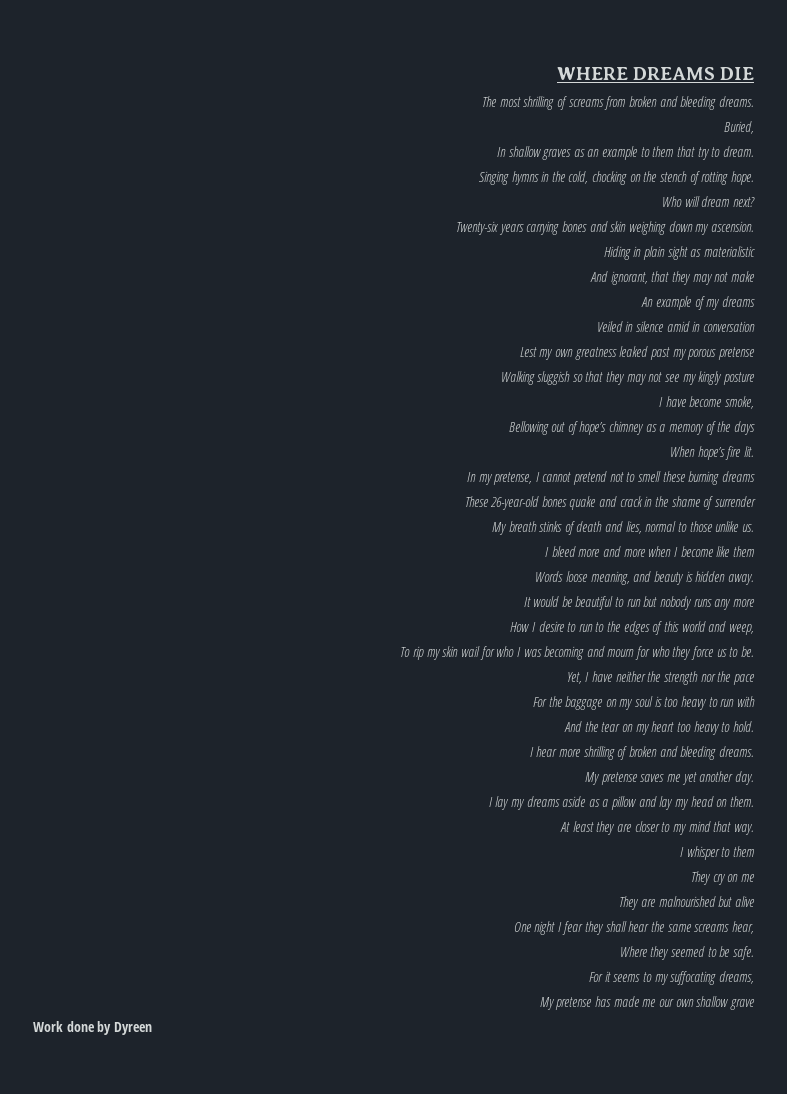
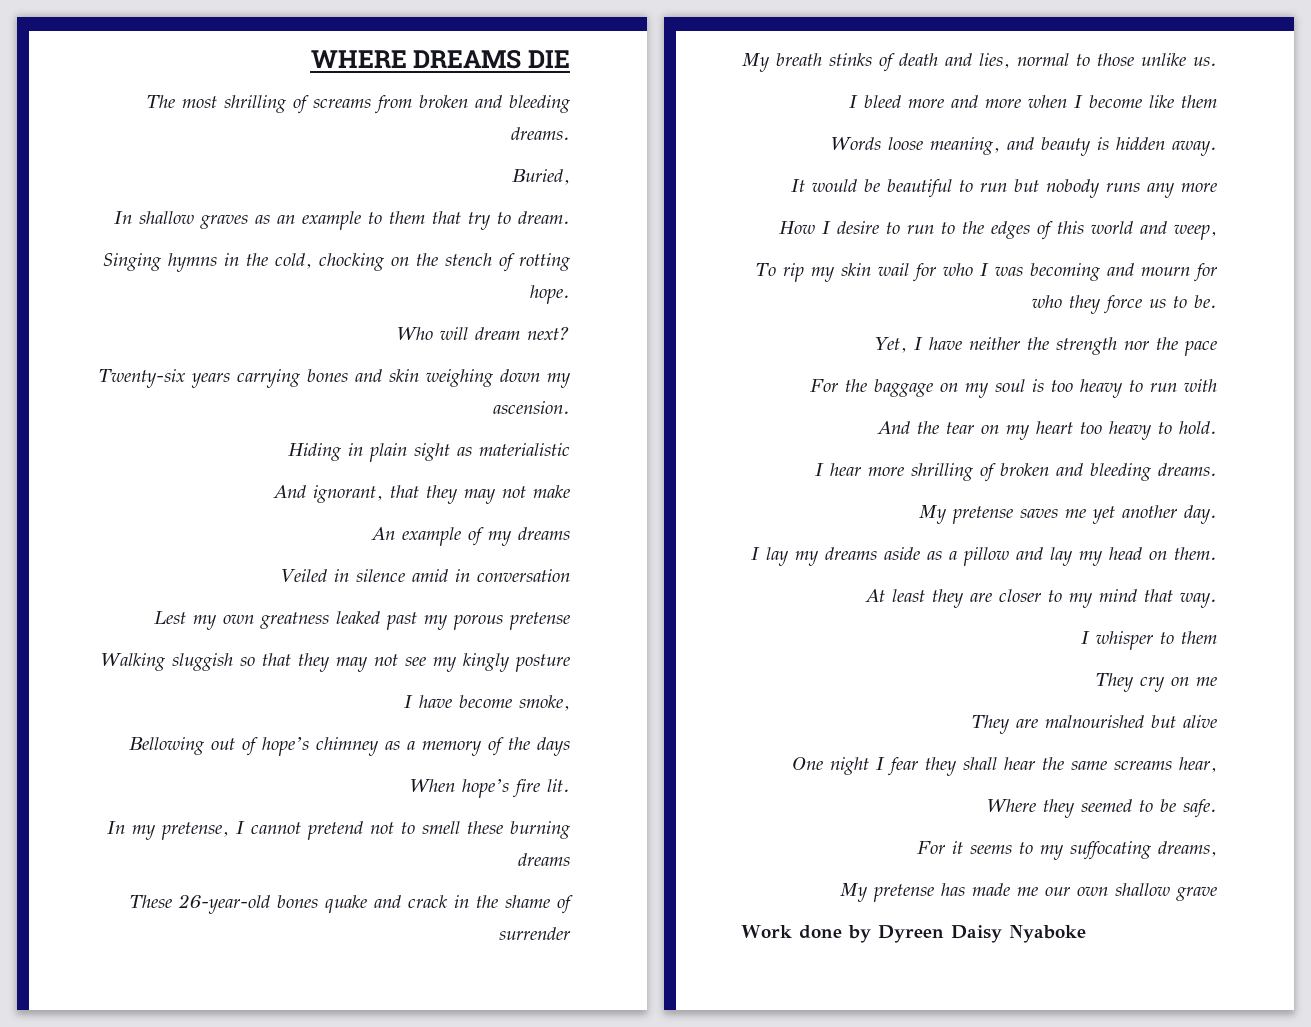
(152, 1028) none -> [950,925,1086,943] Daisy Nyaboke

